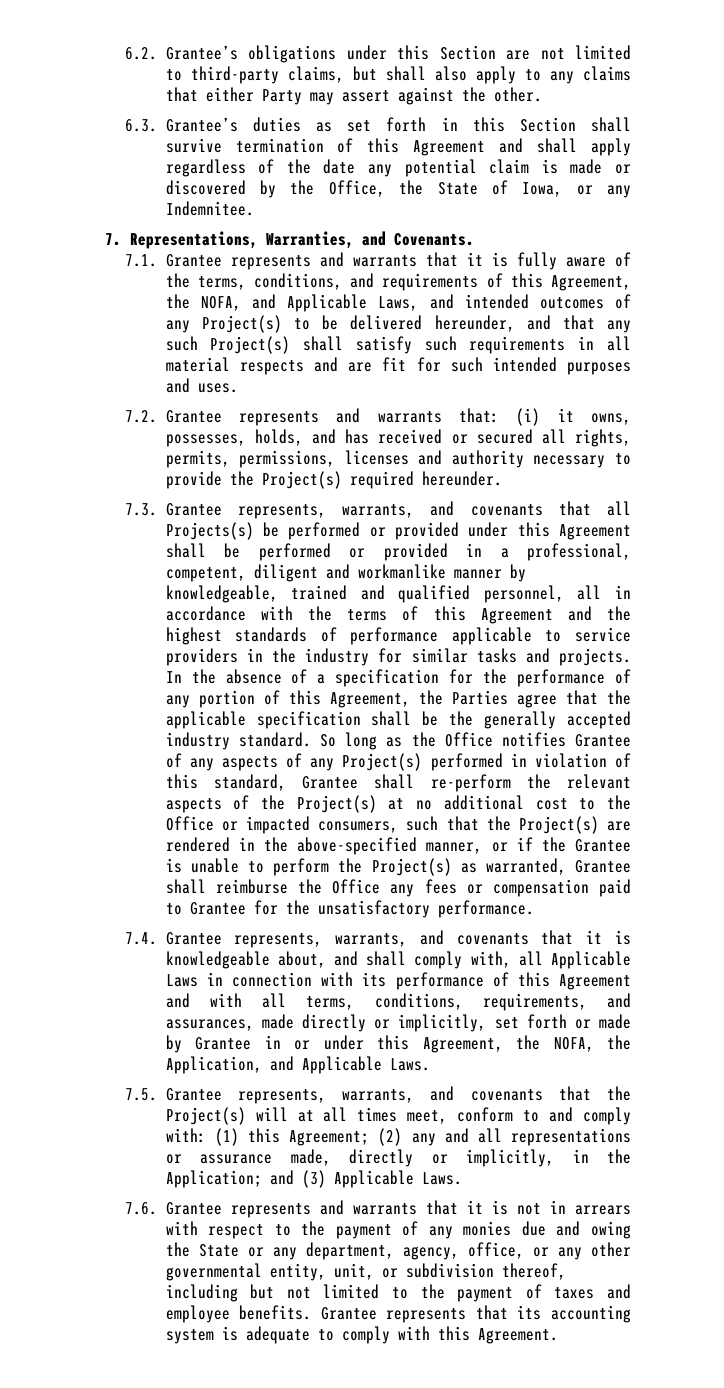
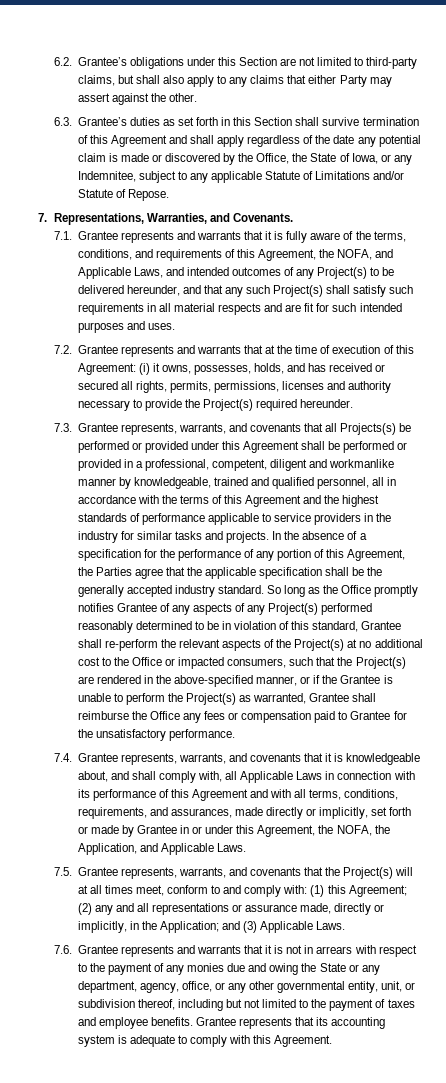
[165,201,254,216] Indemnitee. -> [77,171,405,183] [77,189,169,201] Indemnitee, subject to any applicable Statute of Limitations and/or Statute of Repose.
[459,408,500,423] that: -> [243,345,414,354] [77,363,136,375] that at the time of execution of this Agreement:
(493, 739) none -> [374,585,419,597] promptly
(503, 762) none -> [77,621,219,633] reasonably determined to be

